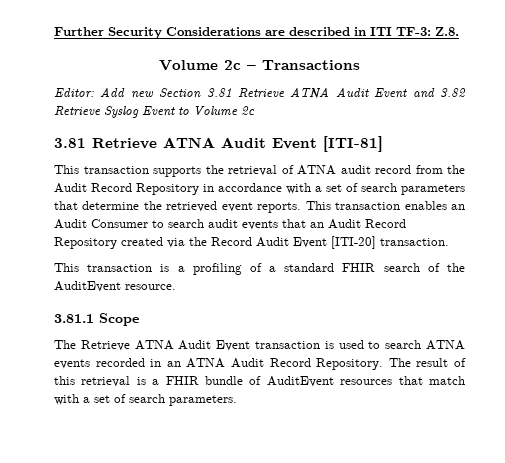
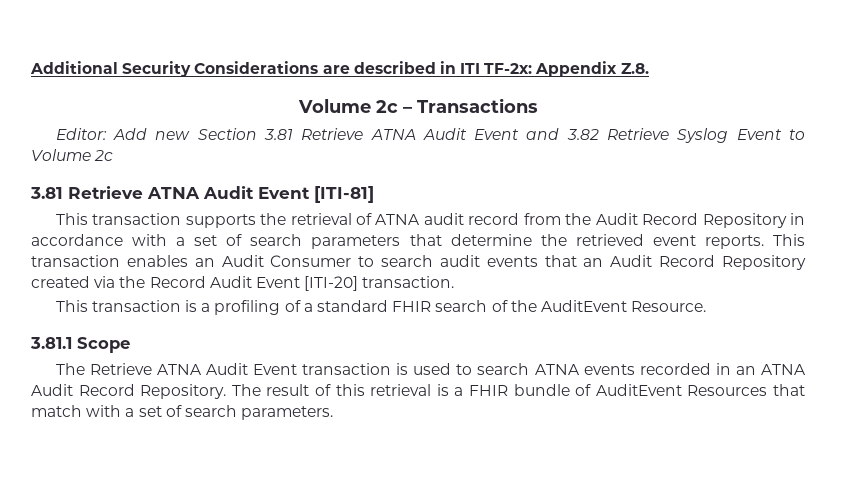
[54,27,104,36] Further -> [30,61,118,74] Additional
[396,27,431,36] TF-3: -> [484,61,618,77] TF-2x: Appendix
[125,284,176,290] resource. -> [631,301,707,312] Resource.
[340,379,393,385] resources -> [687,385,768,396] Resources

